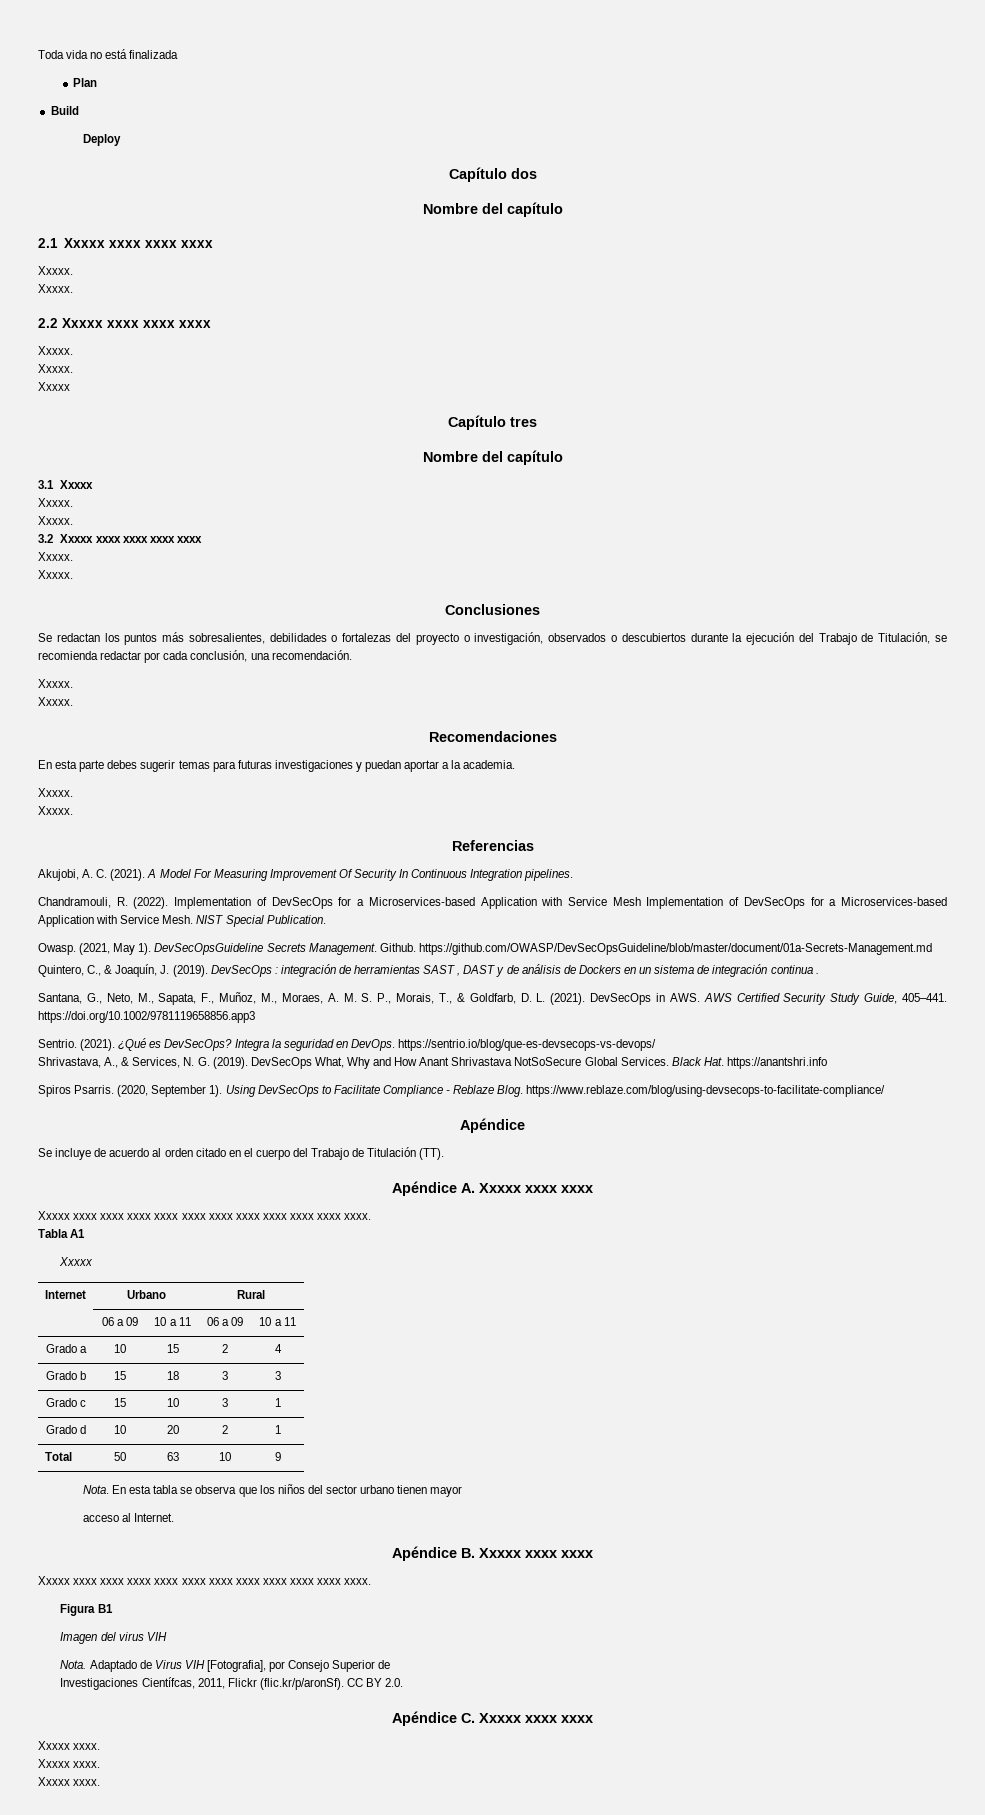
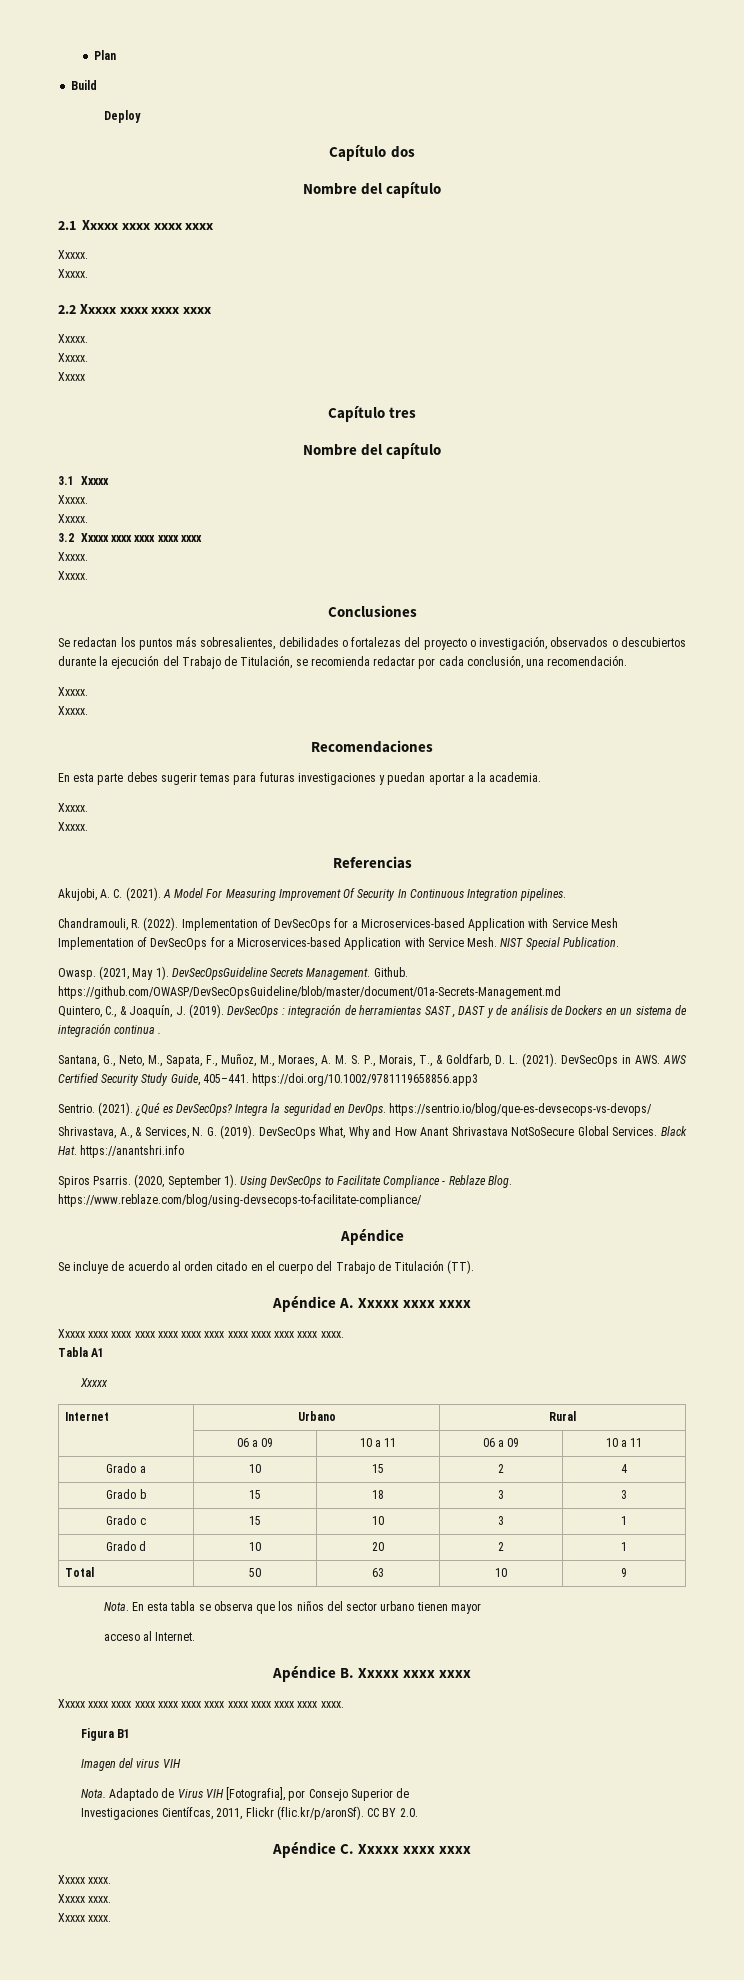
[38,49,179,59] Toda vida no está finalizada // -> (94, 55) none

